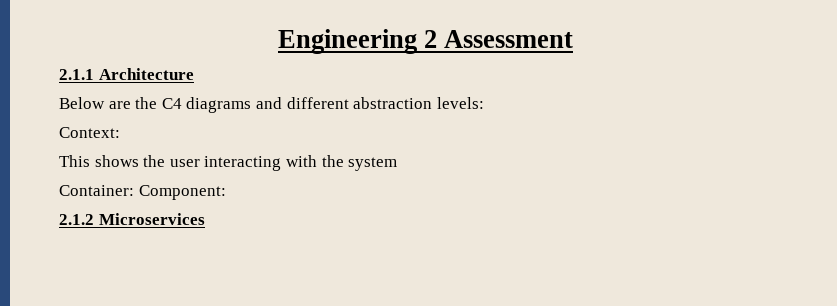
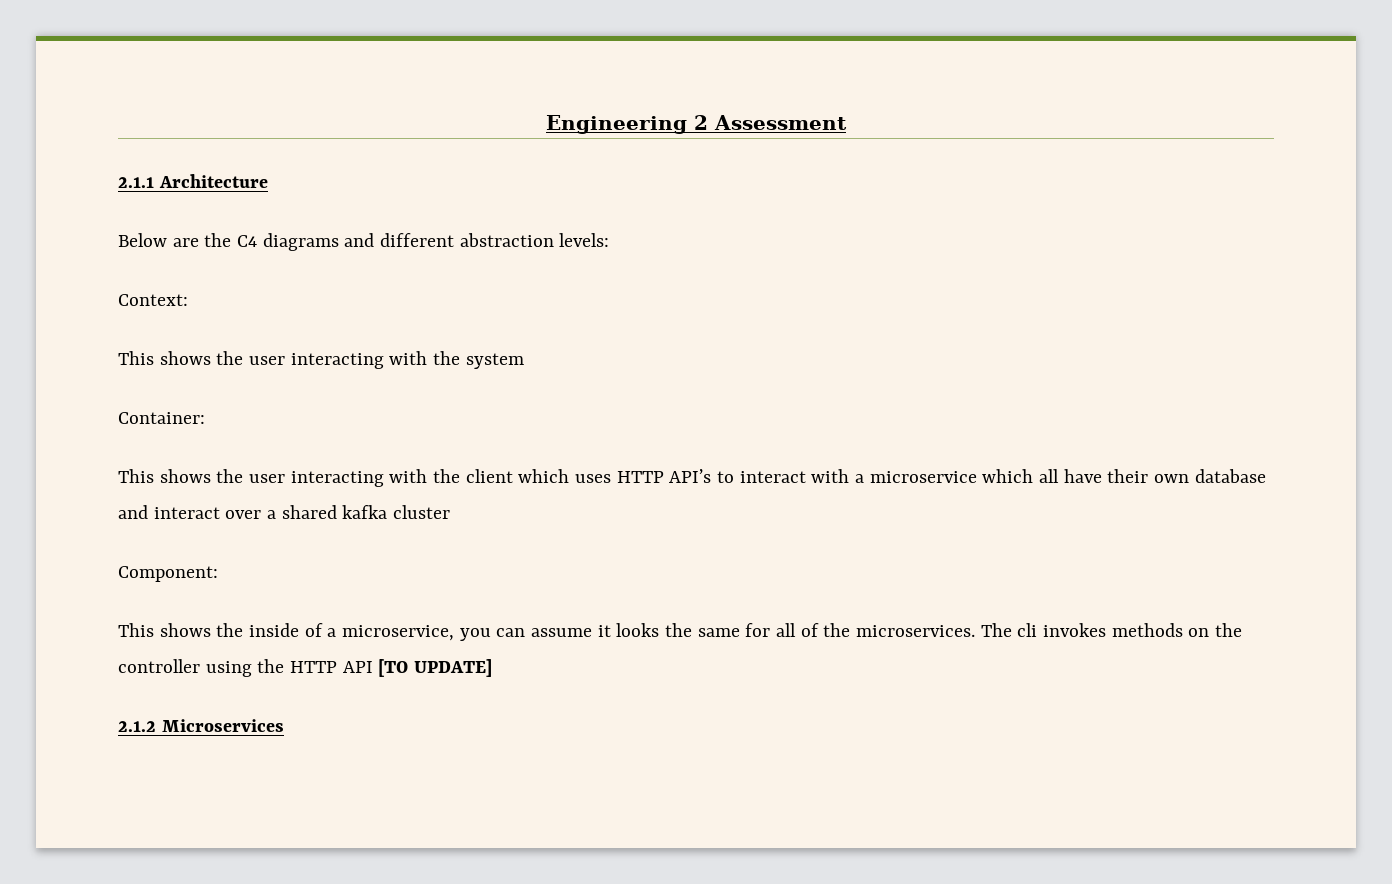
[138,185,226,200] Component: -> [118,469,1266,487] [118,505,451,519] [118,566,218,582] [118,623,1243,641] [118,659,493,677] // This shows the user interacting with the client which uses HTTP API’s to interact with a microservice which all have their own database and interact over a shared kafka cluster // Component: // This shows the inside of a microservice, you can assume it looks the same for all of the microservices. The cli invokes methods on the controller using the HTTP API [TO UPDATE]

